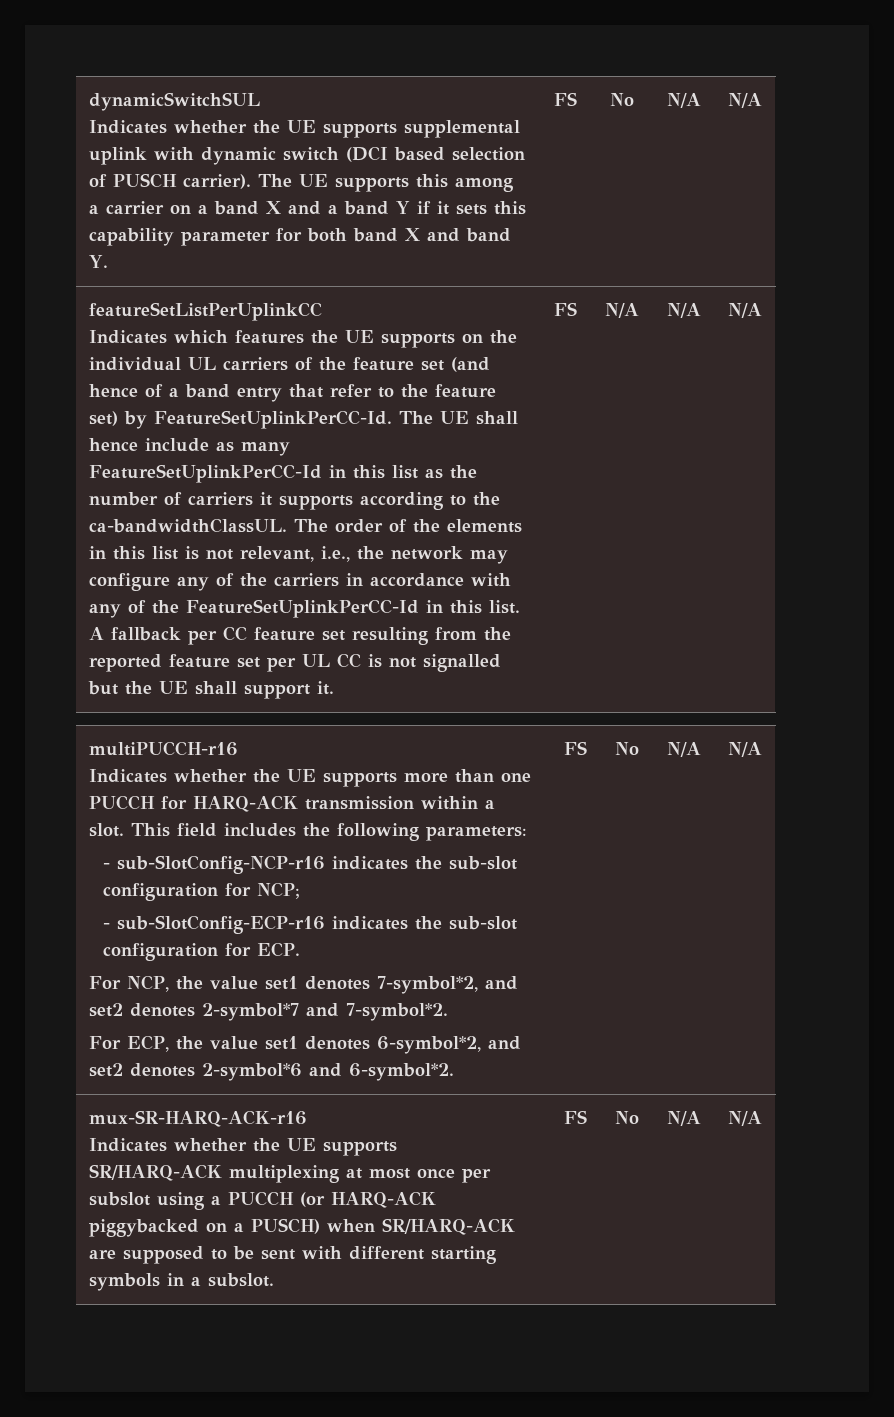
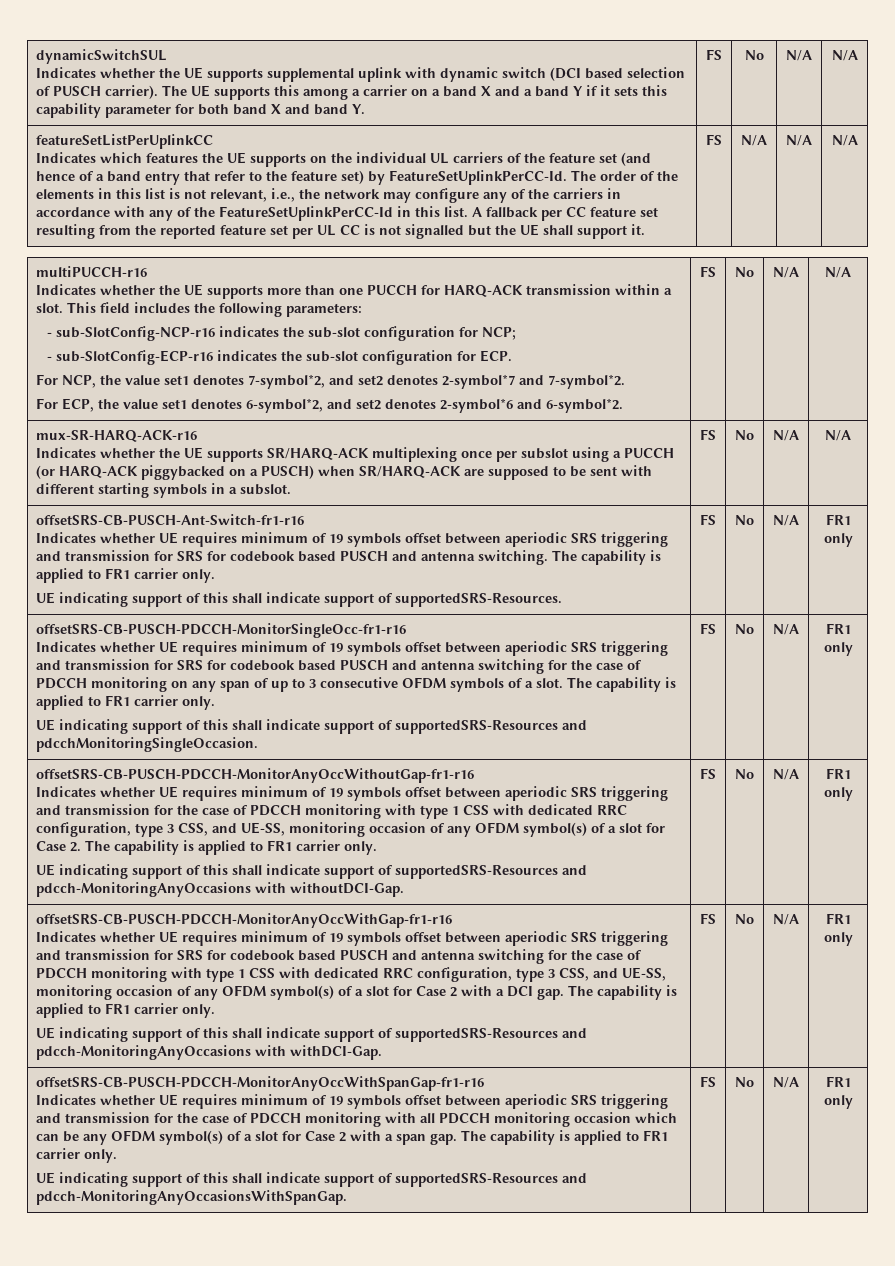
[440,411,519,425] [89,438,291,456] [89,464,478,483] [89,492,501,510] [89,518,329,533] UE shall hence include as many FeatureSetUplinkPerCC-Id in this list as the number of carriers it supports according to the ca-bandwidthClassUL. The -> (597, 175) none
[346,1168,411,1179] at most -> (458, 454) none
(762, 1118) none -> [36,514,305,525] [36,532,669,547] [36,550,662,565] [36,568,216,583] [36,592,563,607] [700,514,716,525] [735,515,754,525] [773,515,799,526] [825,514,851,525] [823,533,853,547] [36,623,407,638] [36,641,669,656] [36,659,643,674] [36,677,677,692] [36,695,216,710] [36,719,588,734] [36,737,259,752] [700,623,716,634] [735,624,754,634] [773,624,799,635] [825,623,851,634] [823,642,853,656] [36,768,475,783] [36,786,669,801] [36,804,628,819] [36,822,666,837] [36,840,378,855] [36,864,588,879] [36,882,405,897] [700,768,716,779] [735,769,754,779] [773,769,799,780] [825,768,851,779] [823,787,853,801] [36,913,453,928] [36,931,669,946] [36,949,643,964] [36,967,667,982] [36,985,678,1000] [36,1003,216,1018] [36,1027,588,1042] [36,1045,383,1060] [700,913,716,924] [735,914,754,924] [773,914,799,925] [825,913,851,924] [823,932,853,946] [36,1076,485,1091] [36,1094,669,1109] [36,1112,678,1127] [36,1130,669,1145] [36,1148,118,1163] [36,1172,588,1187] [36,1190,348,1205] [700,1076,716,1087] [735,1077,754,1087] [773,1077,799,1088] [825,1076,851,1087] [823,1095,853,1109] // offsetSRS-CB-PUSCH-Ant-Switch-fr1-r16 // Indicates whether UE requires minimum of 19 symbols offset between aperiodic SRS triggering and transmission for SRS for codebook based PUSCH and antenna switching. The capability is applied to FR1 carrier only. // UE indicating support of this shall indicate support of supportedSRS-Resources. | FS | No | N/A | FR1 only // offsetSRS-CB-PUSCH-PDCCH-MonitorSingleOcc-fr1-r16 // Indicates whether UE requires minimum of 19 symbols offset between aperiodic SRS triggering and transmission for SRS for codebook based PUSCH and antenna switching for the case of PDCCH monitoring on any span of up to 3 consecutive OFDM symbols of a slot. The capability is applied to FR1 carrier only. // UE indicating support of this shall indicate support of supportedSRS-Resources and pdcchMonitoringSingleOccasion. | FS | No | N/A | FR1 only // offsetSRS-CB-PUSCH-PDCCH-MonitorAnyOccWithoutGap-fr1-r16 // Indicates whether UE requires minimum of 19 symbols offset between aperiodic SRS triggering and transmission for the case of PDCCH monitoring with type 1 CSS with dedicated RRC configuration, type 3 CSS, and UE-SS, monitoring occasion of any OFDM symbol(s) of a slot for Case 2. The capability is applied to FR1 carrier only. // UE indicating support of this shall indicate support of supportedSRS-Resources and pdcch-MonitoringAnyOccasions with withoutDCI-Gap. | FS | No | N/A | FR1 only // offsetSRS-CB-PUSCH-PDCCH-MonitorAnyOccWithGap-fr1-r16 // Indicates whether UE requires minimum of 19 symbols offset between aperiodic SRS triggering and transmission for SRS for codebook based PUSCH and antenna switching for the case of PDCCH monitoring with type 1 CSS with dedicated RRC configuration, type 3 CSS, and UE-SS, monitoring occasion of any OFDM symbol(s) of a slot for Case 2 with a DCI gap. The capability is applied to FR1 carrier only. // UE indicating support of this shall indicate support of supportedSRS-Resources and pdcch-MonitoringAnyOccasions with withDCI-Gap. | FS | No | N/A | FR1 only // offsetSRS-CB-PUSCH-PDCCH-MonitorAnyOccWithSpanGap-fr1-r16 // Indicates whether UE requires minimum of 19 symbols offset between aperiodic SRS triggering and transmission for the case of PDCCH monitoring with all PDCCH monitoring occasion which can be any OFDM symbol(s) of a slot for Case 2 with a span gap. The capability is applied to FR1 carrier only. // UE indicating support of this shall indicate support of supportedSRS-Resources and pdcch-MonitoringAnyOccasionsWithSpanGap. | FS | No | N/A | FR1 only

